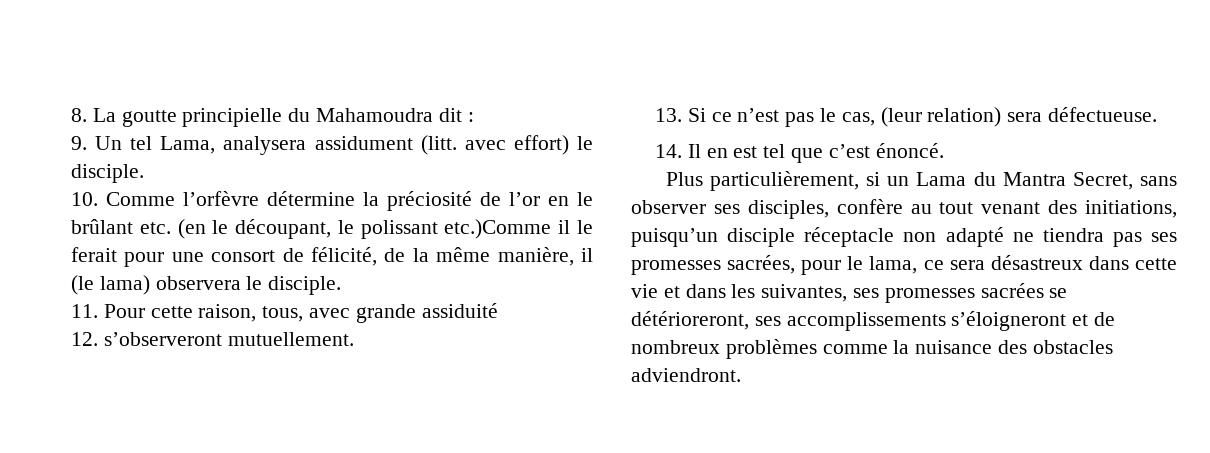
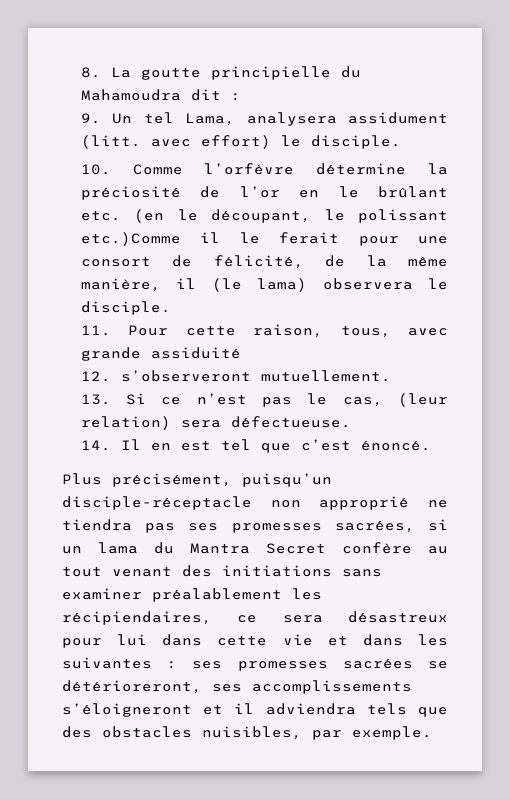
[709,171,1177,191] [631,199,1177,219] [631,227,1004,247] particulièrement, si un Lama du Mantra Secret, sans observer ses disciples, confère au tout venant des initiations, puisqu’un disciple réceptacle non adapté -> [112,473,332,487] [62,496,410,510] précisément, puisqu’un disciple-réceptacle non approprié
[801,256,918,275] pour le lama, -> [428,519,448,531] [62,542,448,554] [62,565,382,577] [62,588,322,602] [62,611,212,625] si un lama du Mantra Secret confère au tout venant des initiations sans examiner préalablement les récipiendaires,
(1083, 262) none -> [62,634,148,648] pour lui
[761,284,848,302] suivantes, -> [62,657,178,669] suivantes :
[1094,312,1116,326] [631,339,1113,359] [631,368,741,382] de nombreux problèmes comme la nuisance des obstacles adviendront. -> [234,703,448,717] [62,726,432,740] il adviendra tels que des obstacles nuisibles, par exemple.

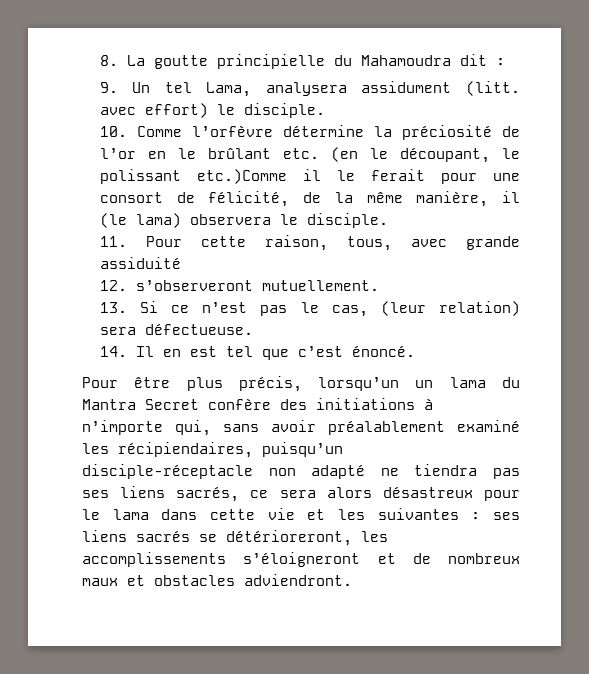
[62,473,332,487] [62,496,448,510] [62,519,448,533] Plus précisément, puisqu’un disciple-réceptacle non approprié ne tiendra pas ses promesses sacrées, si -> [82,376,400,392] Pour être plus précis, lorsqu’un
[428,546,448,554] [62,565,382,577] [62,588,322,602] [62,611,212,625] au tout venant des initiations sans examiner préalablement les récipiendaires, -> [280,398,433,410] [82,420,520,436] [82,442,343,458] [82,464,520,479] [82,486,240,502] des initiations à n’importe qui, sans avoir préalablement examiné les récipiendaires, puisqu’un disciple-réceptacle non adapté ne tiendra pas ses liens sacrés,
(323, 619) none -> [326,487,372,498] alors
[117,634,148,646] lui -> [82,509,149,520] le lama
[362,634,403,646] dans -> (326, 514) none
[237,659,413,671] promesses sacrées -> [82,530,190,542] liens sacrés
[212,684,242,692] ses -> [361,531,388,542] les
[234,703,448,717] [62,726,432,740] il adviendra tels que des obstacles nuisibles, par exemple. -> [412,553,520,564] [82,574,352,586] de nombreux maux et obstacles adviendront.

